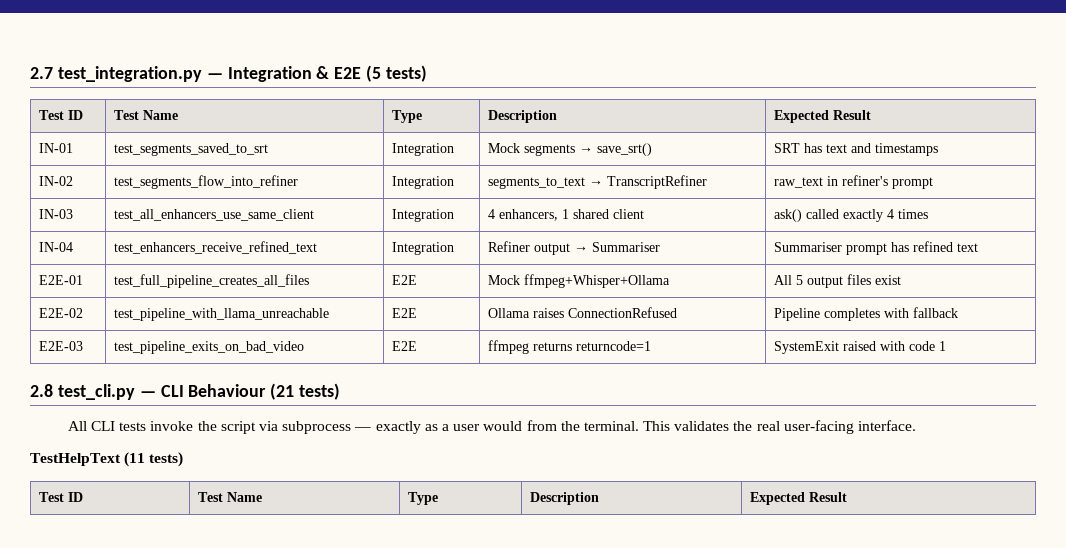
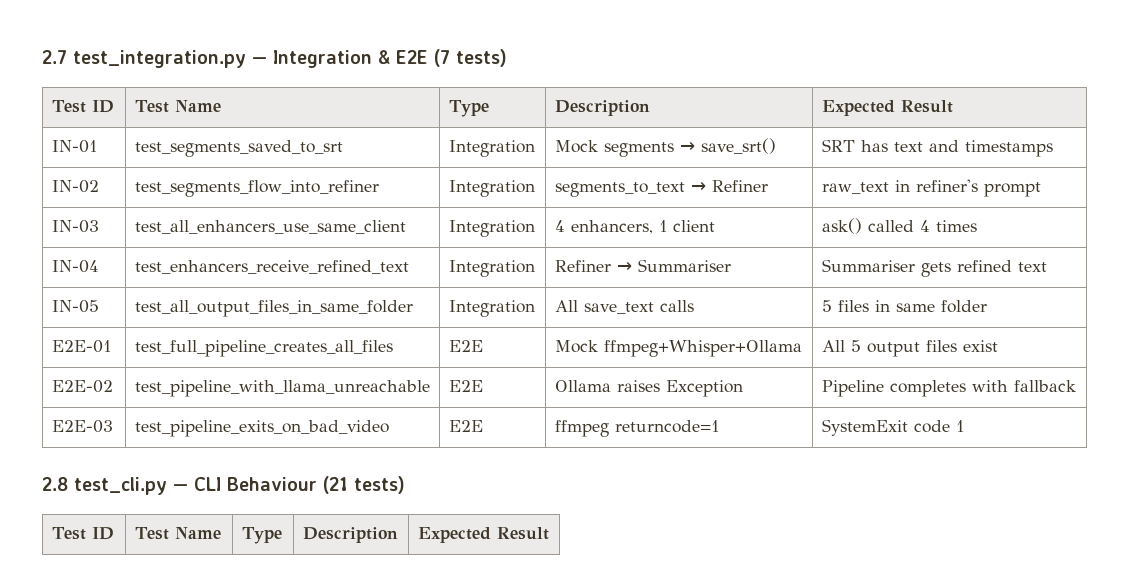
[366,65,382,82] (5 -> [434,49,450,67] (7
[606,175,707,189] TranscriptRefiner -> [711,180,768,192] Refiner
[572,209,609,219] shared -> (667, 226) none
[842,209,883,222] exactly -> (914, 226) none
[533,243,570,255] output -> (611, 266) none
[845,242,909,255] prompt has -> [920,262,951,277] gets
(978, 247) none -> [51,300,99,313] [134,300,413,317] [448,300,535,317] [554,300,694,314] [821,300,987,313] // IN-05 | test_all_output_files_in_same_folder | Integration | All save_text calls | 5 files in same folder
[567,307,677,318] ConnectionRefused -> [665,380,743,397] Exception
[532,342,572,351] returns -> (609, 428) none
[842,341,905,351] raised with -> (908, 427) none
[67,420,916,434] [30,452,184,467] // All CLI tests invoke the script via subprocess — exactly as a user would from the terminal. This validates the real user-facing interface. // TestHelpText (11 tests) -> (405, 485) none

